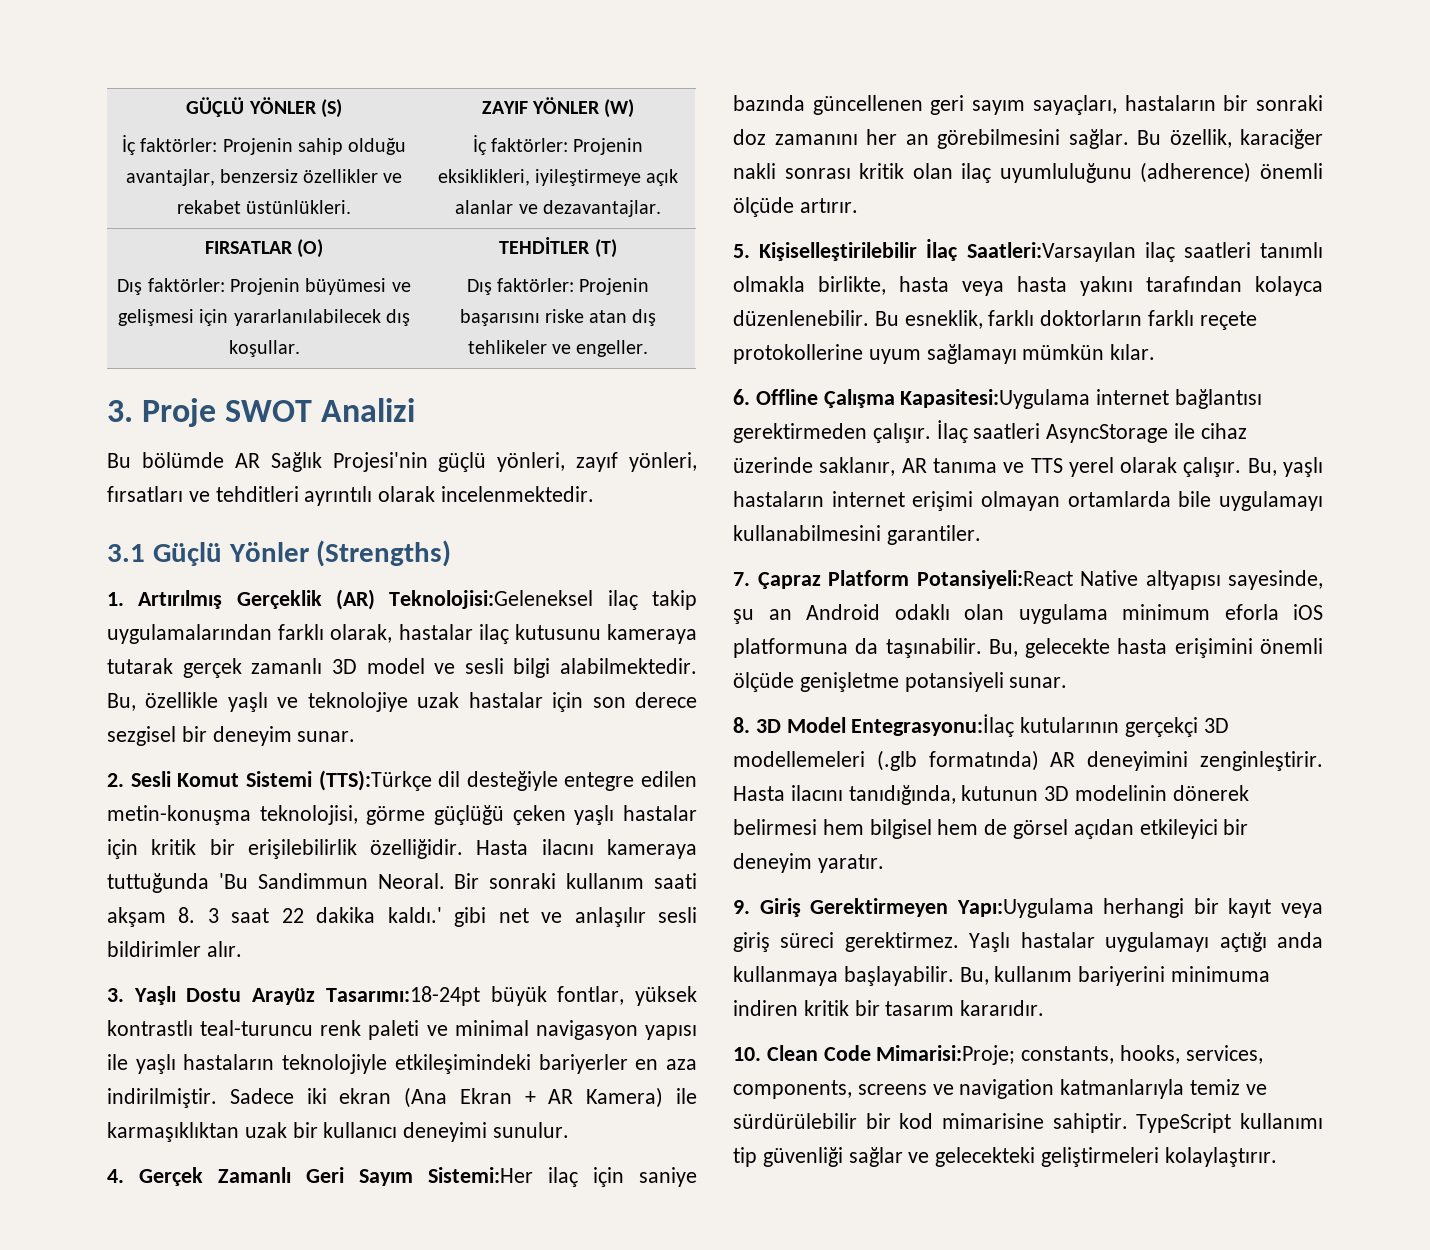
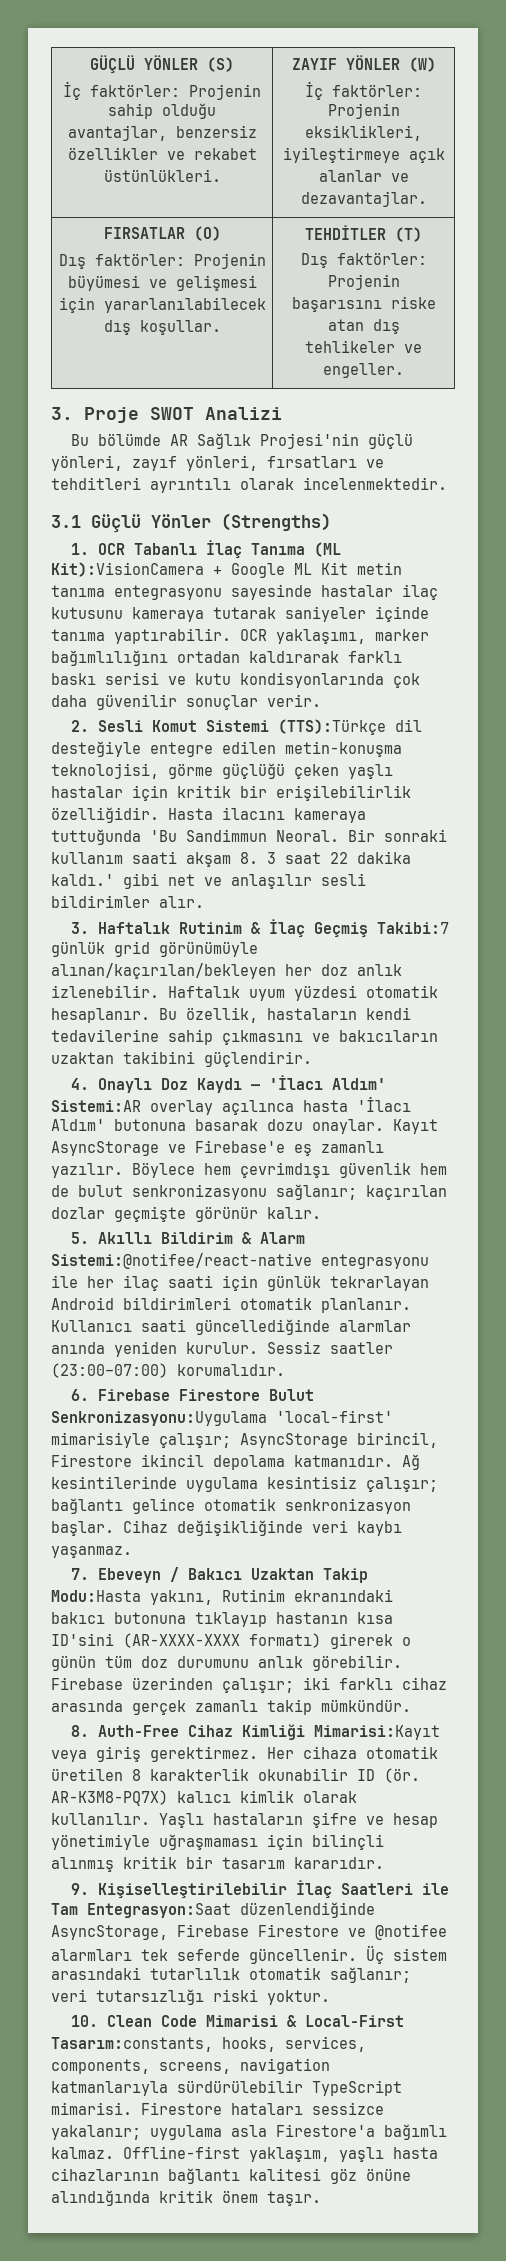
[138,589,697,610] [107,624,393,644] Artırılmış Gerçeklik (AR) Teknolojisi:Geleneksel ilaç takip uygulamalarından farklı olarak, -> [97,540,341,559] [51,562,402,578] [51,584,312,600] OCR Tabanlı İlaç Tanıma (ML Kit):VisionCamera + Google ML Kit metin tanıma entegrasyonu sayesinde
[182,658,697,678] [107,692,698,712] [107,726,356,746] gerçek zamanlı 3D model ve sesli bilgi alabilmektedir. Bu, özellikle yaşlı ve teknolojiye uzak hastalar için son derece sezgisel bir deneyim sunar. -> [285,606,429,622] [51,628,429,644] [51,650,402,666] [51,672,420,688] [51,694,321,710] saniyeler içinde tanıma yaptırabilir. OCR yaklaşımı, marker bağımlılığını ortadan kaldırarak farklı baskı serisi ve kutu kondisyonlarında çok daha güvenilir sonuçlar verir.
[133,986,697,1006] [107,1020,697,1040] [107,1054,697,1074] [107,1087,697,1108] [107,1122,570,1142] [107,1167,697,1187] [733,95,1323,115] [733,129,1323,149] [733,162,1323,183] [733,197,858,217] [733,239,1323,262] [733,276,1323,296] [733,310,1257,330] [733,344,1156,364] [733,389,1263,409] [733,420,1247,443] [733,457,1323,477] [733,491,1323,511] [733,525,981,545] [733,570,1323,590] [733,604,1323,624] [733,638,1323,658] [733,672,1068,692] [733,714,1229,737] [733,750,1323,771] [733,785,1249,805] [733,819,1249,839] [733,853,884,873] [733,898,1323,918] [733,932,1323,952] [733,966,1271,986] [733,1000,1045,1016] [733,1045,1263,1065] [733,1079,1267,1099] [733,1113,1323,1133] [733,1147,1277,1167] Yaşlı Dostu Arayüz Tasarımı:18-24pt büyük fontlar, yüksek kontrastlı teal-turuncu renk paleti ve minimal navigasyon yapısı ile yaşlı hastaların teknolojiyle etkileşimindeki bariyerler en aza indirilmiştir. Sadece iki ekran (Ana Ekran + AR Kamera) ile karmaşıklıktan uzak bir kullanıcı deneyimi sunulur. // 4. Gerçek Zamanlı Geri Sayım Sistemi:Her ilaç için saniye bazında güncellenen geri sayım sayaçları, hastaların bir sonraki doz zamanını her an görebilmesini sağlar. Bu özellik, karaciğer nakli sonrası kritik olan ilaç uyumluluğunu (adherence) önemli ölçüde artırır. // 5. Kişiselleştirilebilir İlaç Saatleri:Varsayılan ilaç saatleri tanımlı olmakla birlikte, hasta veya hasta yakını tarafından kolayca düzenlenebilir. Bu esneklik, farklı doktorların farklı reçete protokollerine uyum sağlamayı mümkün kılar. // 6. Offline Çalışma Kapasitesi:Uygulama internet bağlantısı gerektirmeden çalışır. İlaç saatleri AsyncStorage ile cihaz üzerinde saklanır, AR tanıma ve TTS yerel olarak çalışır. Bu, yaşlı hastaların internet erişimi olmayan ortamlarda bile uygulamayı kullanabilmesini garantiler. // 7. Çapraz Platform Potansiyeli:React Native altyapısı sayesinde, şu an Android odaklı olan uygulama minimum eforla iOS platformuna da taşınabilir. Bu, gelecekte hasta erişimini önemli ölçüde genişletme potansiyeli sunar. // 8. 3D Model Entegrasyonu:İlaç kutularının gerçekçi 3D modellemeleri (.glb formatında) AR deneyimini zenginleştirir. Hasta ilacını tanıdığında, kutunun 3D modelinin dönerek belirmesi hem bilgisel hem de görsel açıdan etkileyici bir deneyim yaratır. // 9. Giriş Gerektirmeyen Yapı:Uygulama herhangi bir kayıt veya giriş süreci gerektirmez. Yaşlı hastalar uygulamayı açtığı anda kullanmaya başlayabilir. Bu, kullanım bariyerini minimuma indiren kritik bir tasarım kararıdır. // 10. Clean Code Mimarisi:Proje; constants, hooks, services, components, screens ve navigation katmanlarıyla temiz ve sürdürülebilir bir kod mimarisine sahiptir. TypeScript kullanımı tip güvenliği sağlar ve gelecekteki geliştirmeleri kolaylaştırır. -> [97,919,449,938] [51,941,258,957] [51,963,402,979] [51,985,438,1001] [51,1007,411,1023] [51,1029,438,1045] [51,1051,312,1067] [70,1075,386,1093] [51,1096,411,1115] [51,1119,438,1134] [51,1140,384,1156] [51,1162,447,1178] [51,1184,447,1200] [51,1206,321,1222] [70,1232,305,1244] [51,1253,429,1269] [51,1275,429,1291] [51,1297,411,1313] [51,1319,411,1335] [51,1341,393,1357] [51,1363,285,1378] [70,1389,314,1401] [51,1410,393,1426] [51,1432,438,1448] [51,1454,420,1470] [51,1476,438,1492] [51,1498,411,1514] [51,1520,402,1536] [51,1546,132,1558] [70,1567,368,1583] [51,1589,393,1605] [51,1612,393,1627] [51,1633,411,1649] [51,1655,402,1671] [51,1677,447,1693] [51,1699,411,1715] [70,1724,440,1740] [51,1746,438,1762] [51,1768,420,1783] [51,1790,357,1806] [51,1812,438,1828] [51,1834,384,1850] [51,1856,384,1872] [70,1880,449,1899] [51,1902,375,1918] [51,1924,447,1940] [51,1945,447,1964] [51,1967,411,1983] [51,1989,330,2005] [70,2015,404,2027] [51,2036,366,2052] [51,2058,330,2074] [51,2080,402,2096] [51,2102,384,2115] [51,2124,447,2140] [51,2146,438,2162] [51,2168,411,2184] [51,2190,321,2206] Haftalık Rutinim & İlaç Geçmiş Takibi:7 günlük grid görünümüyle alınan/kaçırılan/bekleyen her doz anlık izlenebilir. Haftalık uyum yüzdesi otomatik hesaplanır. Bu özellik, hastaların kendi tedavilerine sahip çıkmasını ve bakıcıların uzaktan takibini güçlendirir. // 4. Onaylı Doz Kaydı — 'İlacı Aldım' Sistemi:AR overlay açılınca hasta 'İlacı Aldım' butonuna basarak dozu onaylar. Kayıt AsyncStorage ve Firebase'e eş zamanlı yazılır. Böylece hem çevrimdışı güvenlik hem de bulut senkronizasyonu sağlanır; kaçırılan dozlar geçmişte görünür kalır. // 5. Akıllı Bildirim & Alarm Sistemi:@notifee/react-native entegrasyonu ile her ilaç saati için günlük tekrarlayan Android bildirimleri otomatik planlanır. Kullanıcı saati güncellediğinde alarmlar anında yeniden kurulur. Sessiz saatler (23:00–07:00) korumalıdır. // 6. Firebase Firestore Bulut Senkronizasyonu:Uygulama 'local-first' mimarisiyle çalışır; AsyncStorage birincil, Firestore ikincil depolama katmanıdır. Ağ kesintilerinde uygulama kesintisiz çalışır; bağlantı gelince otomatik senkronizasyon başlar. Cihaz değişikliğinde veri kaybı yaşanmaz. // 7. Ebeveyn / Bakıcı Uzaktan Takip Modu:Hasta yakını, Rutinim ekranındaki bakıcı butonuna tıklayıp hastanın kısa ID'sini (AR-XXXX-XXXX formatı) girerek o günün tüm doz durumunu anlık görebilir. Firebase üzerinden çalışır; iki farklı cihaz arasında gerçek zamanlı takip mümkündür. // 8. Auth-Free Cihaz Kimliği Mimarisi:Kayıt veya giriş gerektirmez. Her cihaza otomatik üretilen 8 karakterlik okunabilir ID (ör. AR-K3M8-PQ7X) kalıcı kimlik olarak kullanılır. Yaşlı hastaların şifre ve hesap yönetimiyle uğraşmaması için bilinçli alınmış kritik bir tasarım kararıdır. // 9. Kişiselleştirilebilir İlaç Saatleri ile Tam Entegrasyon:Saat düzenlendiğinde AsyncStorage, Firebase Firestore ve @notifee alarmları tek seferde güncellenir. Üç sistem arasındaki tutarlılık otomatik sağlanır; veri tutarsızlığı riski yoktur. // 10. Clean Code Mimarisi & Local-First Tasarım:constants, hooks, services, components, screens, navigation katmanlarıyla sürdürülebilir TypeScript mimarisi. Firestore hataları sessizce yakalanır; uygulama asla Firestore'a bağımlı kalmaz. Offline-first yaklaşım, yaşlı hasta cihazlarının bağlantı kalitesi göz önüne alındığında kritik önem taşır.

